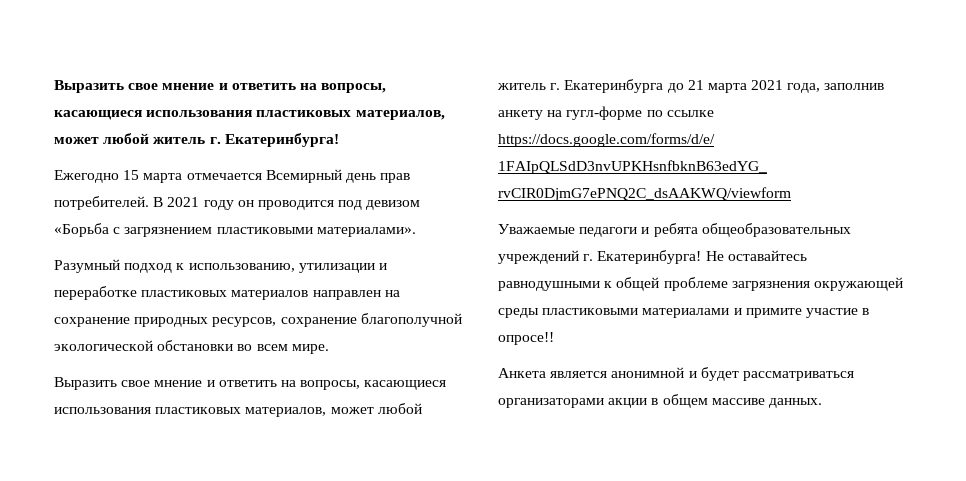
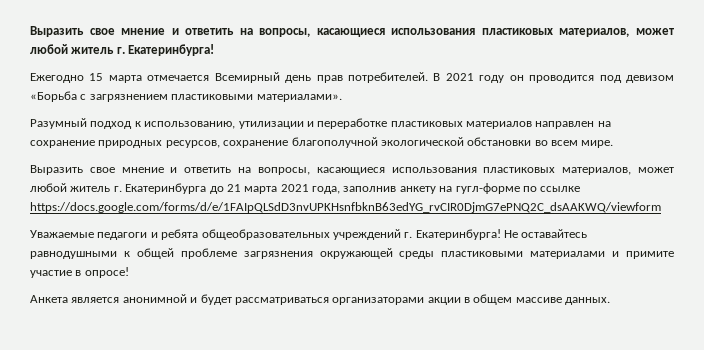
[498,332,554,345] опросе!! -> [84,267,129,278] опросе!

